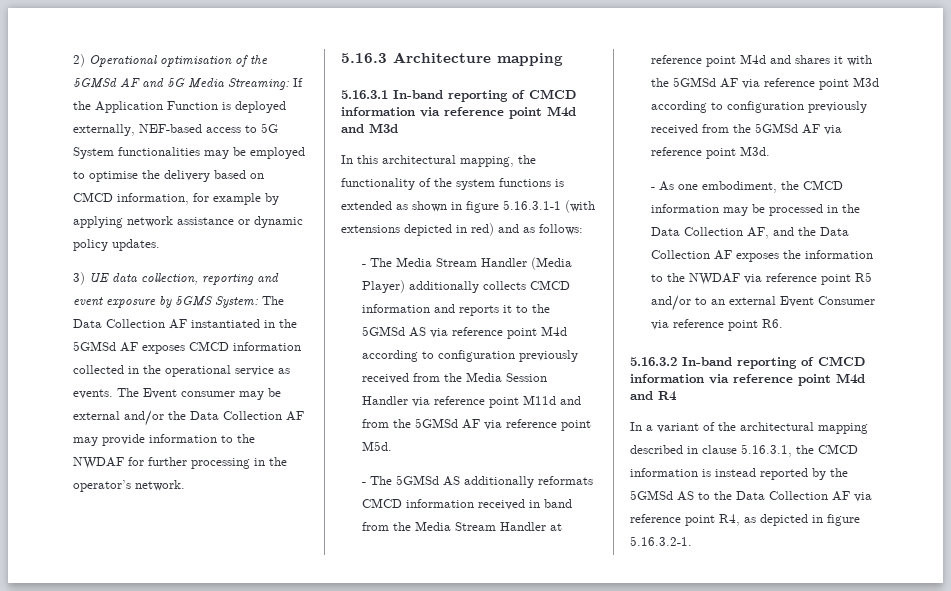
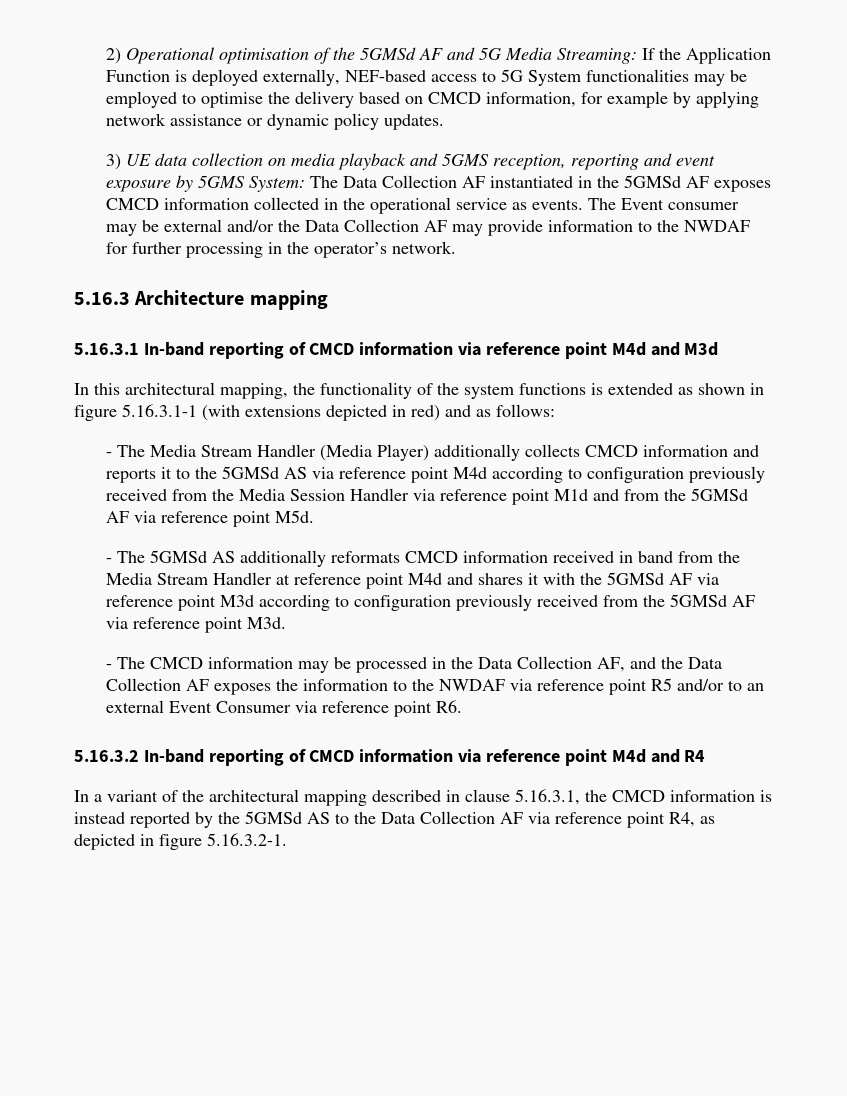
[140,273,198,285] collection, -> [192,153,567,170] collection on media playback and 5GMS reception,
[522,395,556,405] M11d -> [554,489,589,501] M1d
[658,181,799,193] As one embodiment, the -> [117,657,146,669] The

